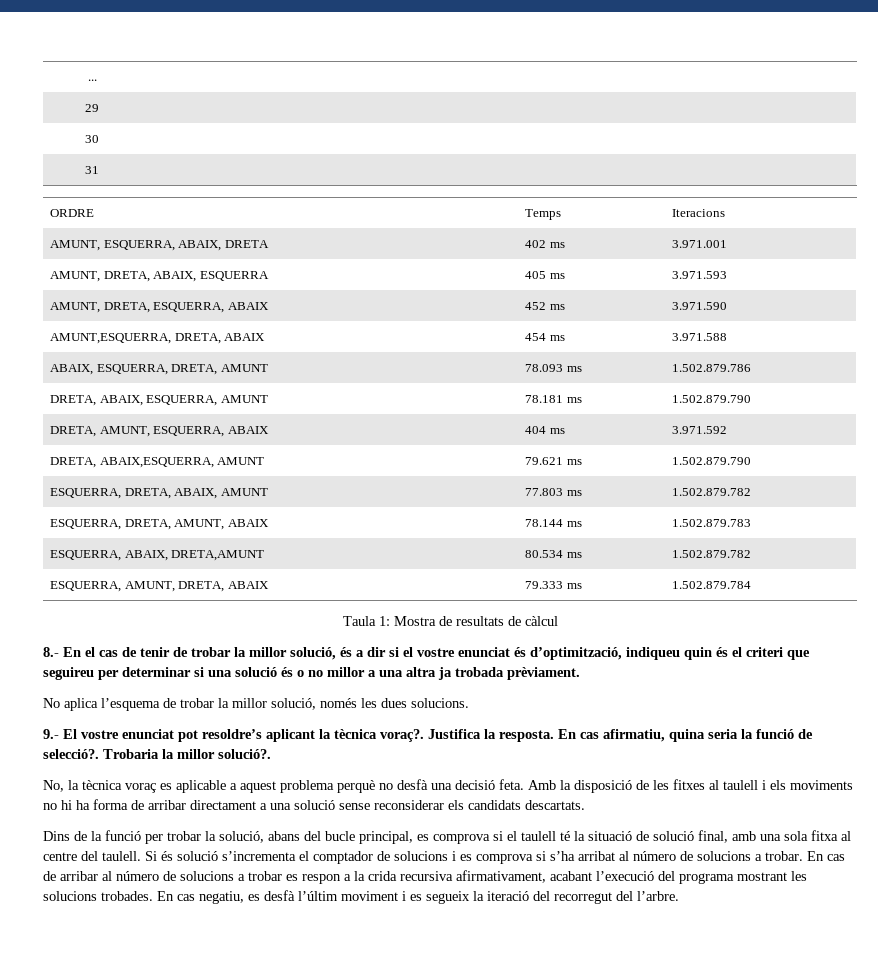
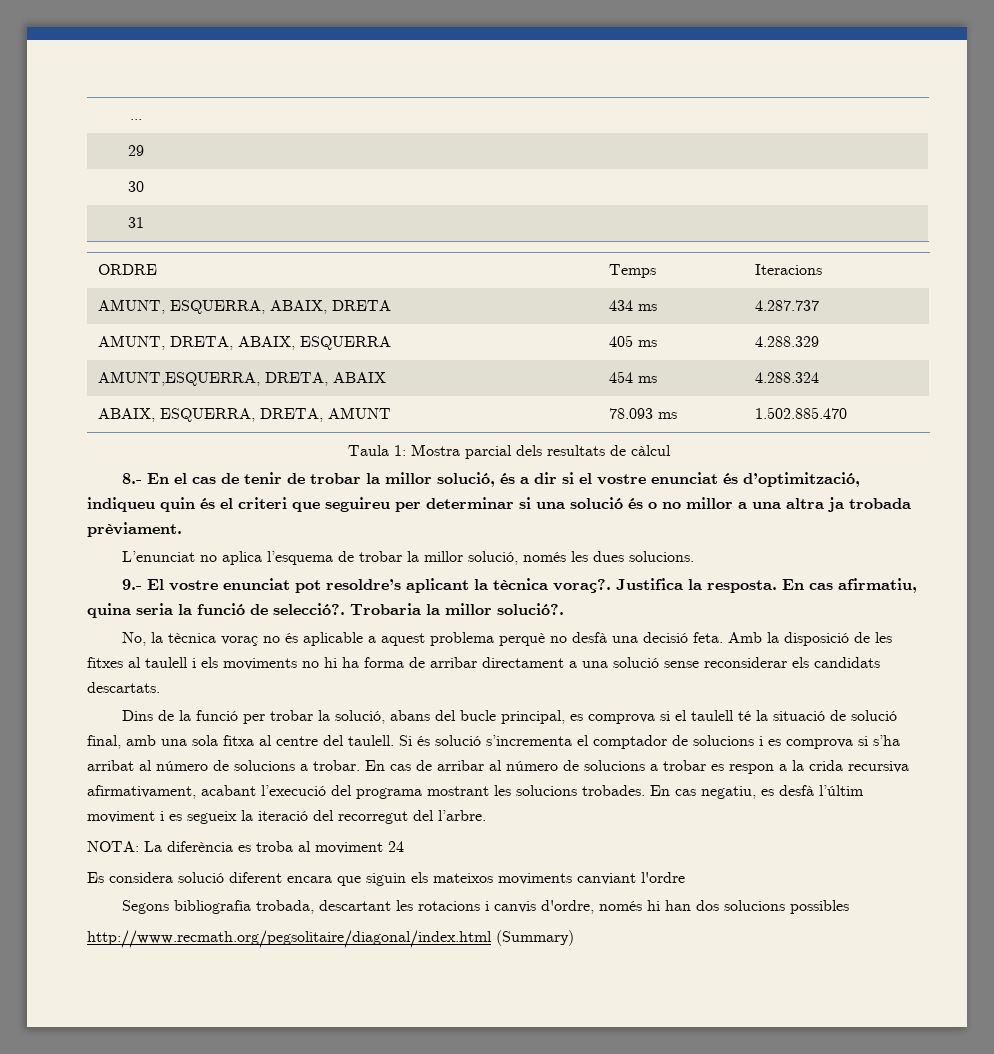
[525,240,565,248] [672,240,728,248] 402 ms | 3.971.001 -> [608,300,657,311] [754,300,819,311] 434 ms | 4.287.737
[672,271,728,279] [50,302,269,313] [525,302,565,310] [672,302,728,310] 3.971.593 // AMUNT, DRETA, ESQUERRA, ABAIX | 452 ms | 3.971.590 -> [754,336,819,347] 4.288.329
[672,333,728,341] 3.971.588 -> [754,372,819,383] 4.288.324
[672,364,752,372] [50,395,268,406] [525,395,582,403] [672,395,752,403] [50,426,269,437] [525,426,565,434] [672,426,728,434] [50,457,265,468] [525,457,582,465] [672,457,752,465] [50,488,268,499] [525,488,582,496] [672,488,752,496] [50,519,269,530] [525,519,582,527] [672,519,752,527] [50,550,265,561] [525,550,582,558] [672,550,752,558] [50,581,269,592] [525,581,582,589] [672,581,752,589] 1.502.879.786 // DRETA, ABAIX, ESQUERRA, AMUNT | 78.181 ms | 1.502.879.790 // DRETA, AMUNT, ESQUERRA, ABAIX | 404 ms | 3.971.592 // DRETA, ABAIX,ESQUERRA, AMUNT | 79.621 ms | 1.502.879.790 // ESQUERRA, DRETA, ABAIX, AMUNT | 77.803 ms | 1.502.879.782 // ESQUERRA, DRETA, AMUNT, ABAIX | 78.144 ms | 1.502.879.783 // ESQUERRA, ABAIX, DRETA,AMUNT | 80.534 ms | 1.502.879.782 // ESQUERRA, AMUNT, DRETA, ABAIX | 79.333 ms | 1.502.879.784 -> [754,407,847,419] 1.502.885.470
[438,616,452,626] de -> [464,445,542,459] parcial dels
[43,698,60,708] No -> [122,551,218,562] L’enunciat no
[160,783,172,790] es -> [263,633,299,643] no és
(679, 896) none -> [87,841,404,854] [87,872,685,886] [122,900,850,914] [87,930,574,948] // NOTA: La diferència es troba al moviment 24 // Es considera solució diferent encara que siguin els mateixos moviments canviant l'ordre // Segons bibliografia trobada, descartant les rotacions i canvis d'ordre, només hi han dos solucions possibles // http://www.recmath.org/pegsolitaire/diagonal/index.html (Summary)

